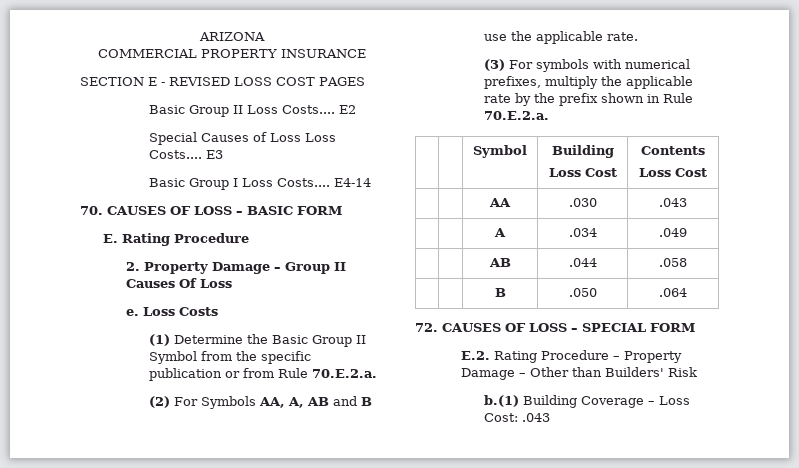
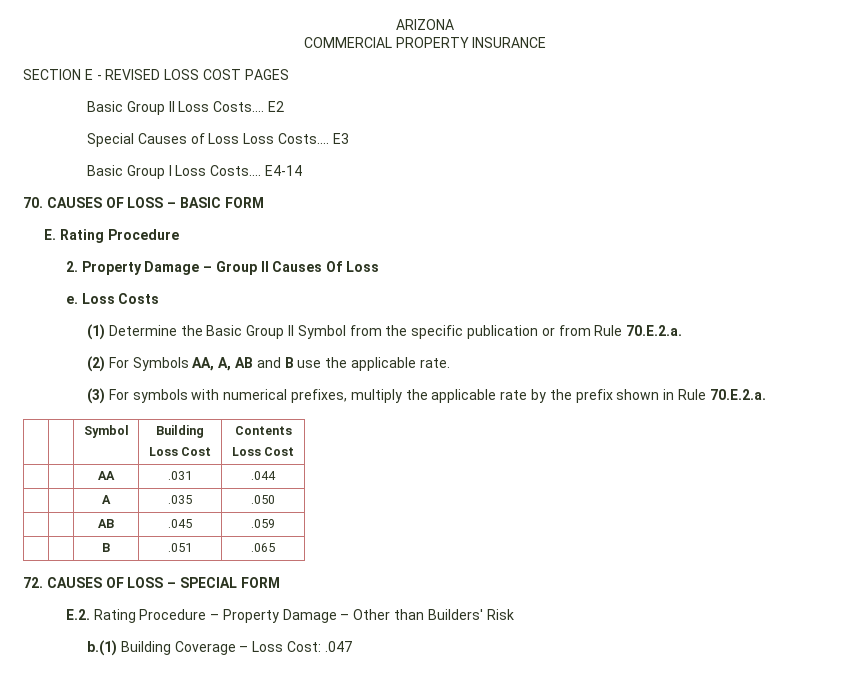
[568,198,597,207] [659,198,687,207] .030 | .043 -> [168,471,193,480] [251,471,276,480] .031 | .044
[568,228,597,237] [659,228,687,237] .034 | .049 -> [168,495,193,504] [251,495,275,504] .035 | .050
[568,258,597,267] [659,258,687,267] .044 | .058 -> [168,519,193,528] [251,519,275,528] .045 | .059
[568,288,597,297] [659,288,687,297] .050 | .064 -> [168,543,193,552] [251,543,275,552] .051 | .065
[521,413,550,422] .043 -> [324,641,352,652] .047

